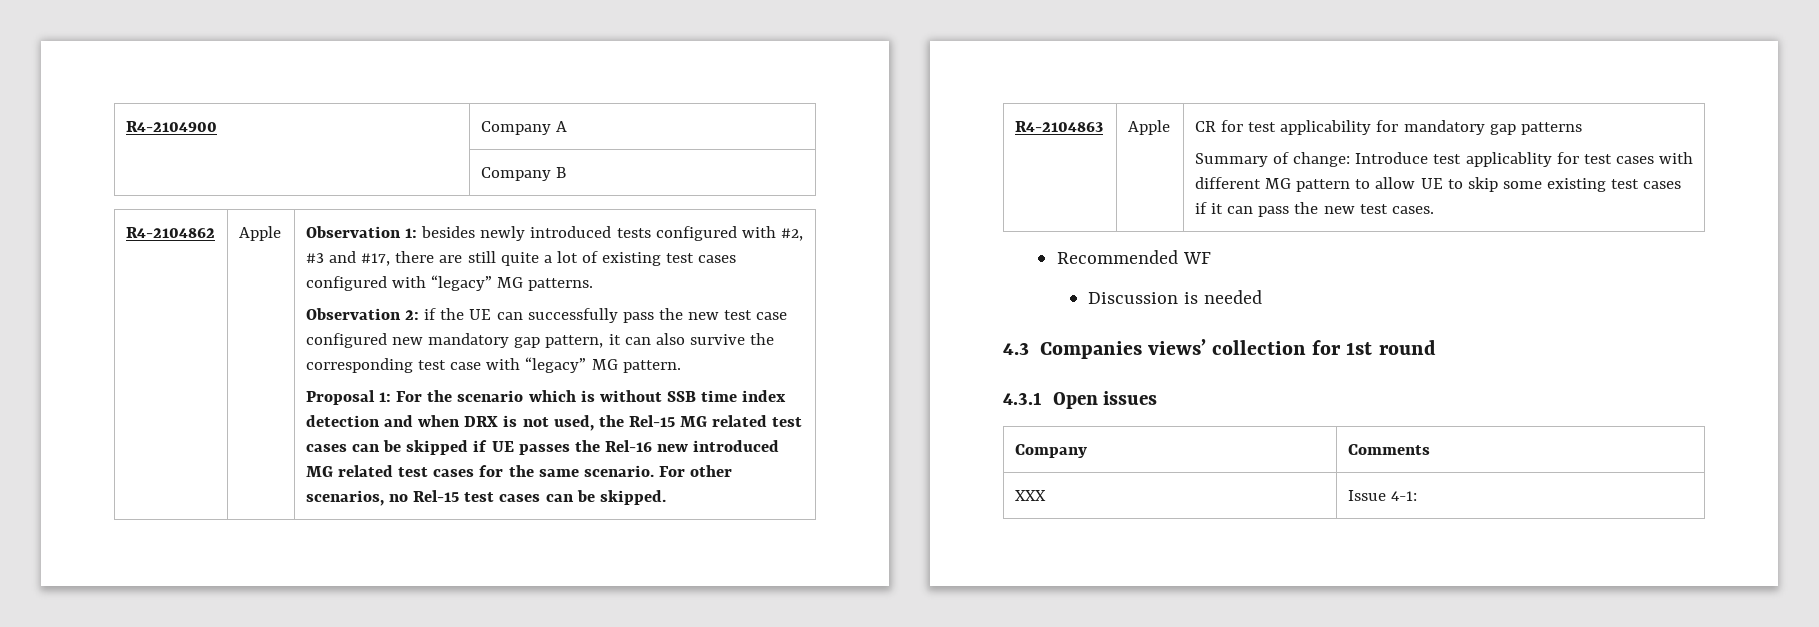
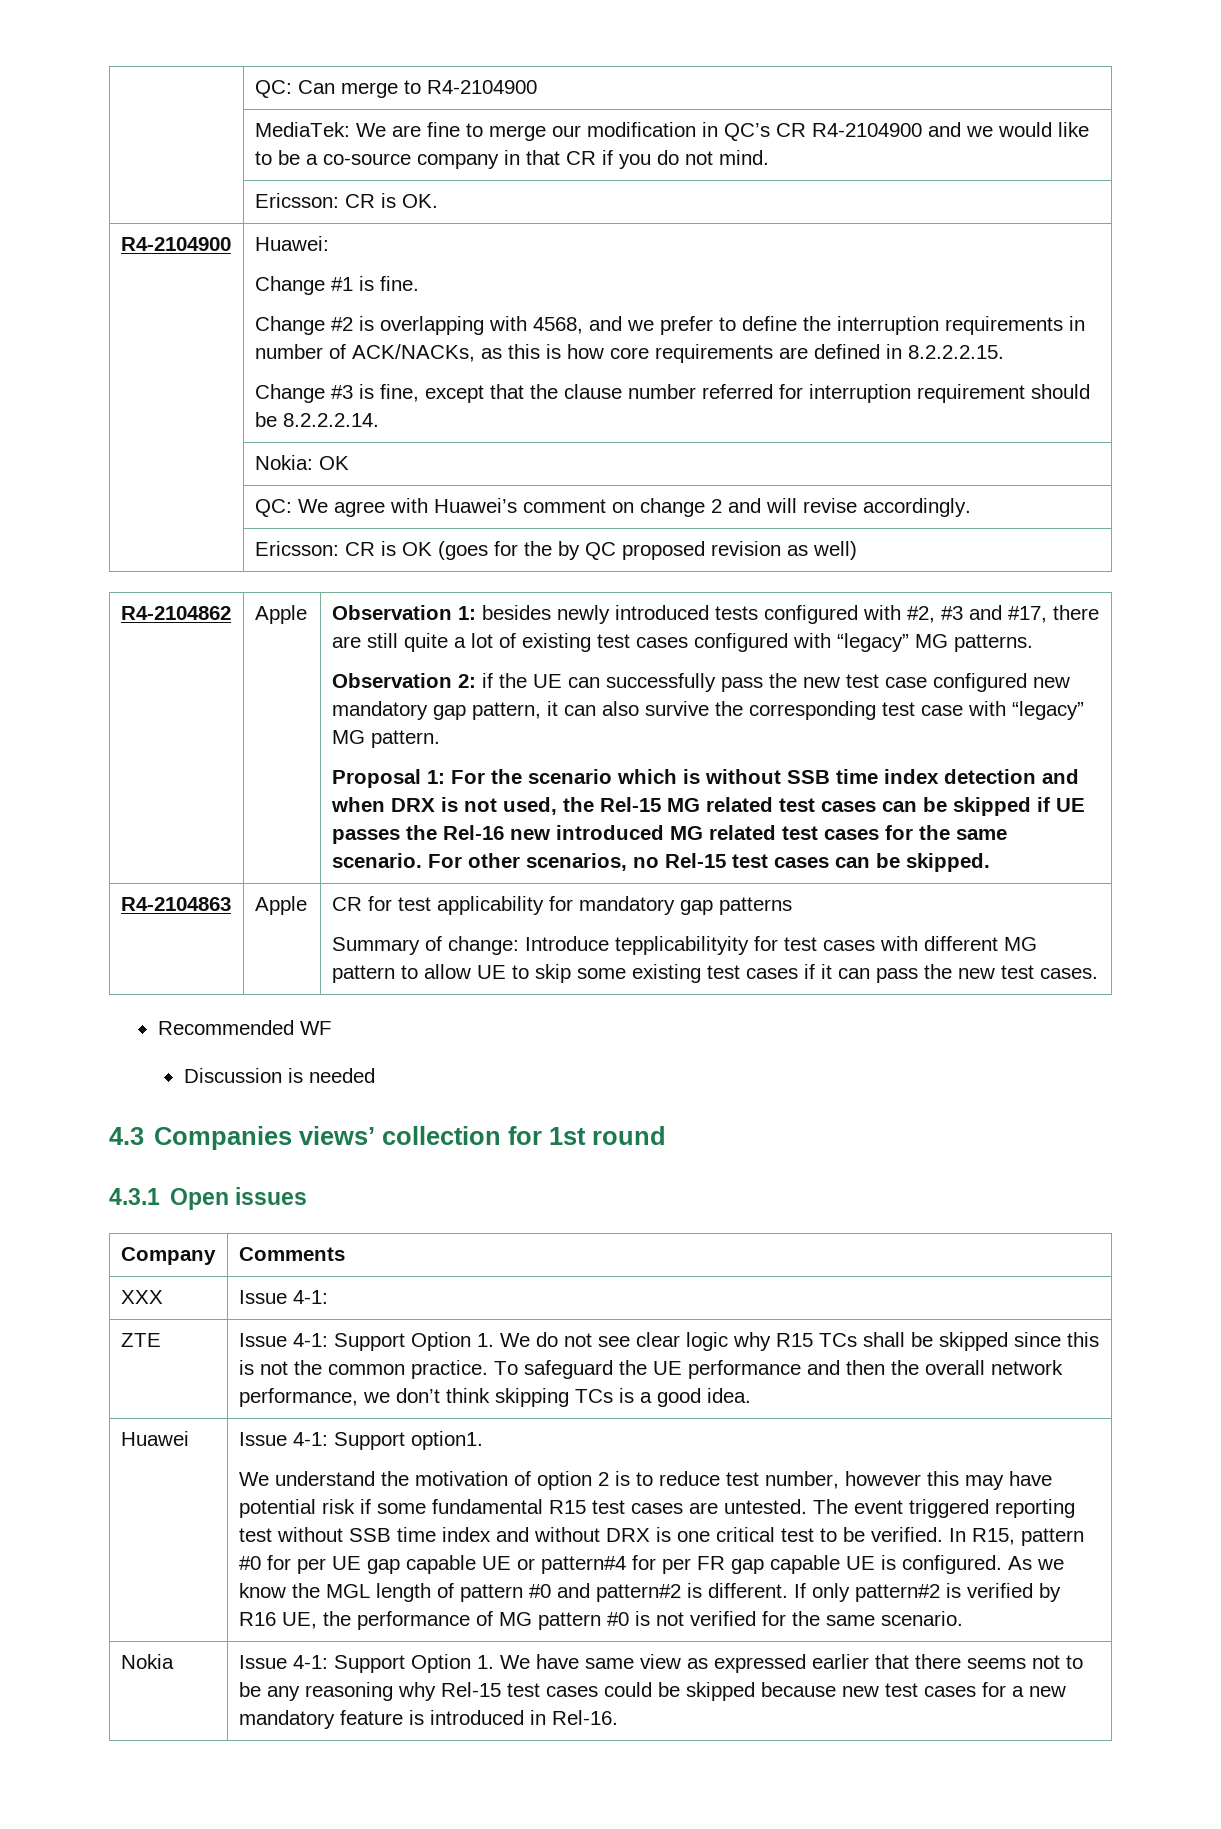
[125,121,217,132] [480,121,568,135] [480,167,567,181] R4-2104900 | Company A // | Company B -> [254,80,537,98] [254,122,1089,141] [254,150,769,169] [254,193,438,208] [120,237,231,251] [254,236,329,251] [254,276,419,295] [254,316,1085,335] [254,344,1004,363] [254,384,1090,403] [254,412,379,427] [254,455,349,470] [254,498,971,517] [254,541,857,560] | QC: Can merge to R4-2104900 // | MediaTek: We are fine to merge our modification in QC’s CR R4-2104900 and we would like to be a co-source company in that CR if you do not mind. // | Ericsson: CR is OK. // R4-2104900 | Huawei: // Change #1 is fine. // Change #2 is overlapping with 4568, and we prefer to define the interruption requirements in number of ACK/NACKs, as this is how core requirements are defined in 8.2.2.2.15. // Change #3 is fine, except that the clause number referred for interruption requirement should be 8.2.2.2.14. // | Nokia: OK // | QC: We agree with Huawei’s comment on change 2 and will revise accordingly. // | Ericsson: CR is OK (goes for the by QC proposed revision as well)
[1433,152,1552,167] test applicablity -> [614,936,749,955] tepplicabilityity
(1418, 496) none -> [120,1333,161,1347] [238,1332,1099,1351] [238,1360,1063,1379] [238,1388,751,1407] [120,1431,189,1446] [238,1431,483,1450] [238,1471,1052,1490] [238,1499,1075,1518] [238,1527,1084,1546] [238,1555,1064,1574] [238,1583,1061,1602] [238,1611,963,1630] [120,1654,174,1669] [238,1654,1083,1673] [238,1682,1066,1701] [238,1710,618,1729] // ZTE | Issue 4-1: Support Option 1. We do not see clear logic why R15 TCs shall be skipped since this is not the common practice. To safeguard the UE performance and then the overall network performance, we don’t think skipping TCs is a good idea. // Huawei | Issue 4-1: Support option1. // We understand the motivation of option 2 is to reduce test number, however this may have potential risk if some fundamental R15 test cases are untested. The event triggered reporting test without SSB time index and without DRX is one critical test to be verified. In R15, pattern #0 for per UE gap capable UE or pattern#4 for per FR gap capable UE is configured. As we know the MGL length of pattern #0 and pattern#2 is different. If only pattern#2 is verified by R16 UE, the performance of MG pattern #0 is not verified for the same scenario. // Nokia | Issue 4-1: Support Option 1. We have same view as expressed earlier that there seems not to be any reasoning why Rel-15 test cases could be skipped because new test cases for a new mandatory feature is introduced in Rel-16.

